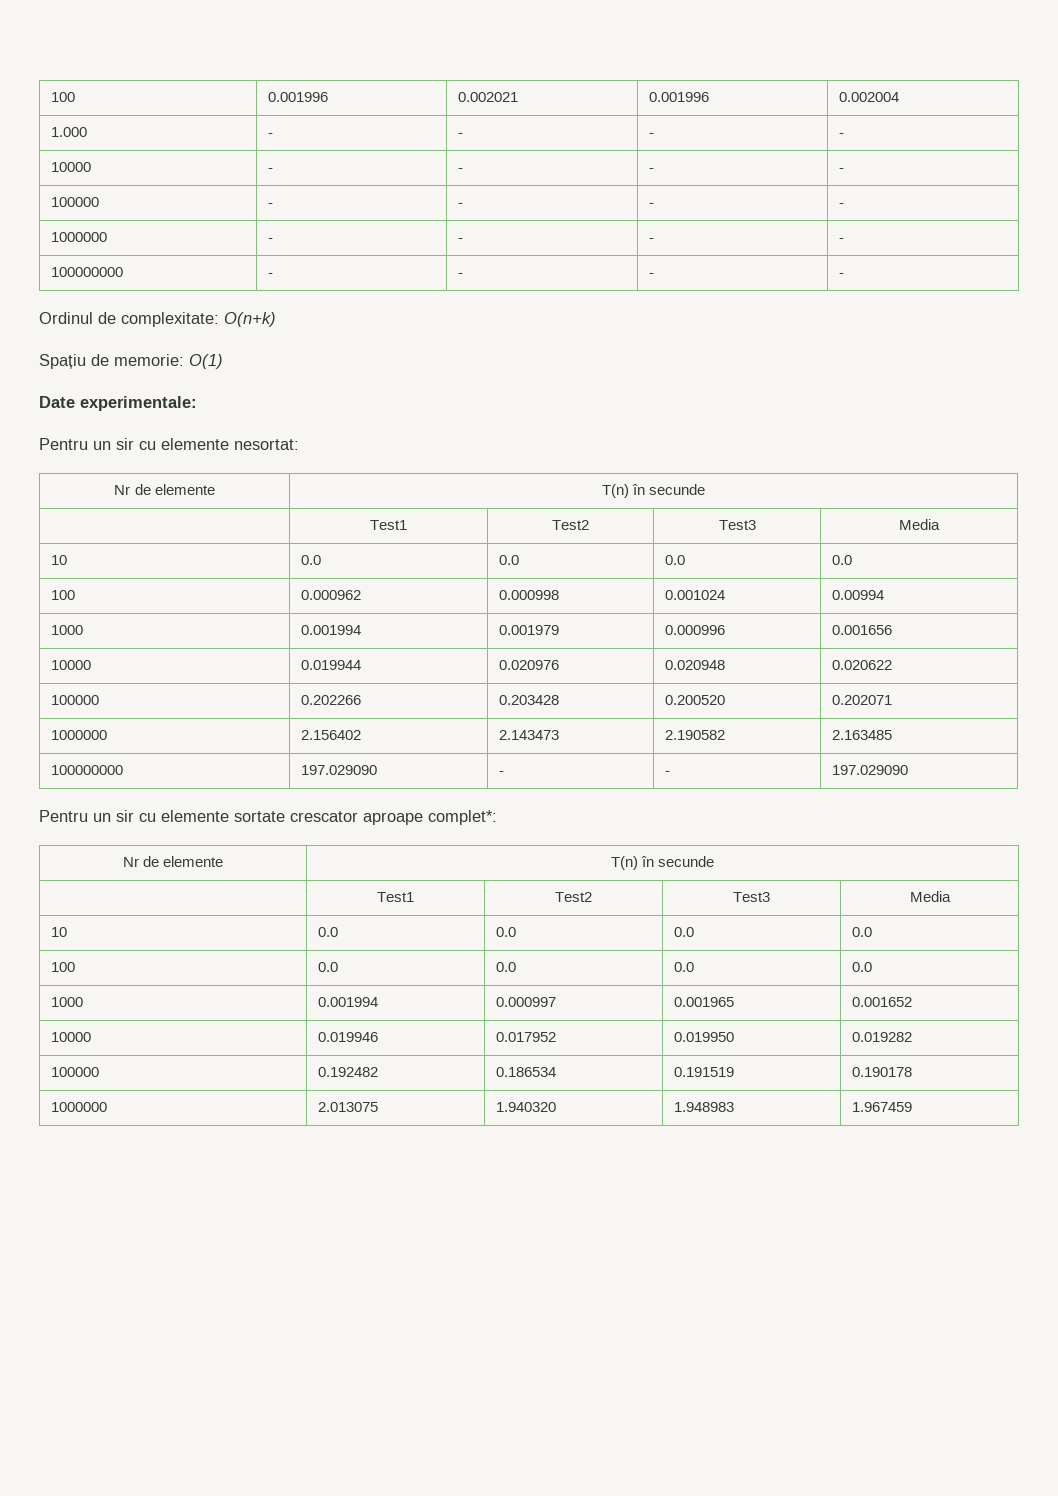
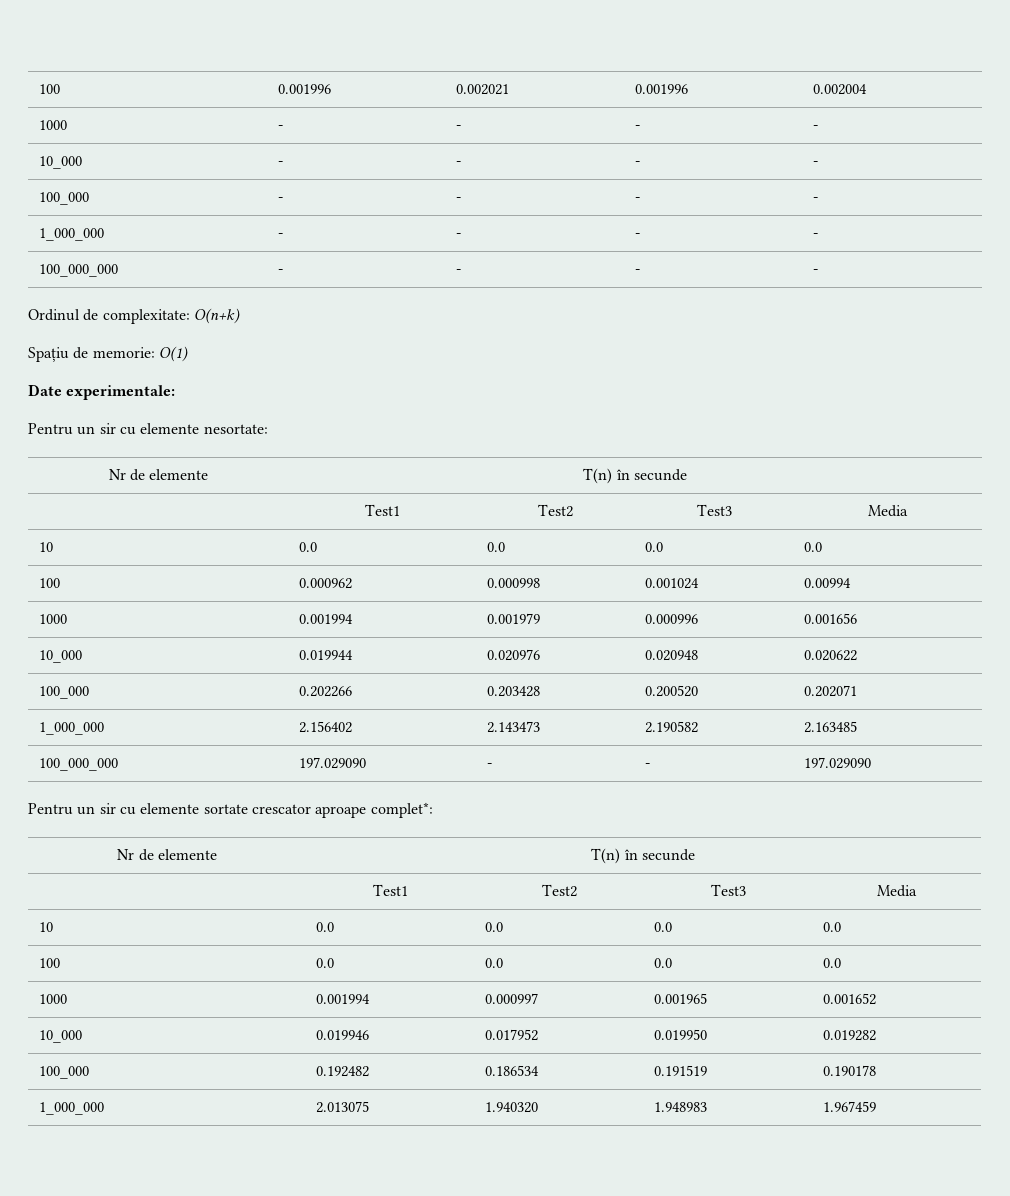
[50,127,87,137] [267,133,273,137] [457,133,463,137] [648,133,654,137] [838,133,844,137] [50,162,91,172] [267,168,273,172] [457,168,463,172] [648,168,654,172] [838,168,844,172] [50,197,99,207] [267,203,273,207] [457,203,463,207] [648,203,654,207] [838,203,844,207] [50,232,107,242] [267,238,273,242] [457,238,463,242] [648,238,654,242] [838,238,844,242] [50,267,123,277] 1.000 | - | - | - | - // 10000 | - | - | - | - // 100000 | - | - | - | - // 1000000 | - | - | - | - // 100000000 -> [39,120,68,130] [278,125,284,130] [456,125,462,130] [635,125,641,130] [813,125,819,130] [39,156,83,169] [278,161,284,166] [456,161,462,166] [635,161,641,166] [813,161,819,166] [39,192,90,205] [278,197,284,202] [456,197,462,202] [635,197,641,202] [813,197,819,202] [39,228,105,241] [278,233,284,238] [456,233,462,238] [635,233,641,238] [813,233,819,238] [39,264,119,277] 1000 | - | - | - | - // 10_000 | - | - | - | - // 100_000 | - | - | - | - // 1_000_000 | - | - | - | - // 100_000_000
[234,439,299,450] nesortat: -> [203,424,268,434] nesortate:
[50,660,91,670] 10000 -> [39,650,83,663] 10_000
[50,695,99,705] 100000 -> [39,686,90,699] 100_000
[50,730,107,740] 1000000 -> [39,722,105,735] 1_000_000
[50,765,123,775] 100000000 -> [39,758,119,771] 100_000_000
[50,1032,91,1042] 10000 -> [39,1030,83,1043] 10_000
[50,1067,99,1077] 100000 -> [39,1066,90,1079] 100_000
[50,1102,107,1112] 1000000 -> [39,1102,105,1115] 1_000_000

